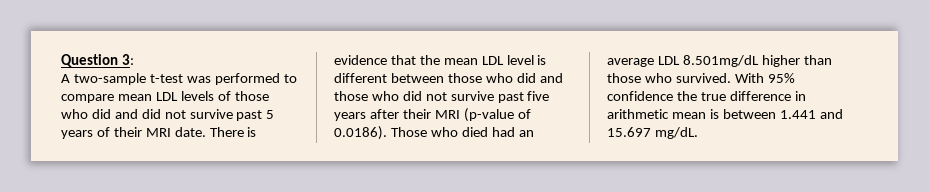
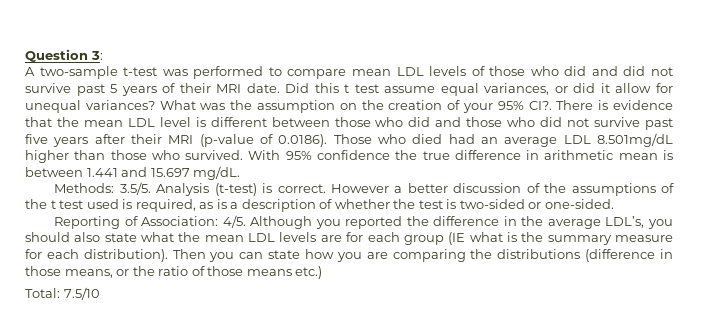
(206, 132) none -> [285,83,673,96] [25,100,552,113] Did this t test assume equal variances, or did it allow for unequal variances? What was the assumption on the creation of your 95% CI?.
(698, 133) none -> [54,182,674,196] [25,199,614,212] [54,215,674,229] [25,232,674,245] [25,249,673,262] [25,266,323,279] [25,287,100,300] // Methods: 3.5/5. Analysis (t-test) is correct. However a better discussion of the assumptions of the t test used is required, as is a description of whether the test is two-sided or one-sided. // Reporting of Association: 4/5. Although you reported the difference in the average LDL’s, you should also state what the mean LDL levels are for each group (IE what is the summary measure for each distribution). Then you can state how you are comparing the distributions (difference in those means, or the ratio of those means etc.) // Total: 7.5/10

